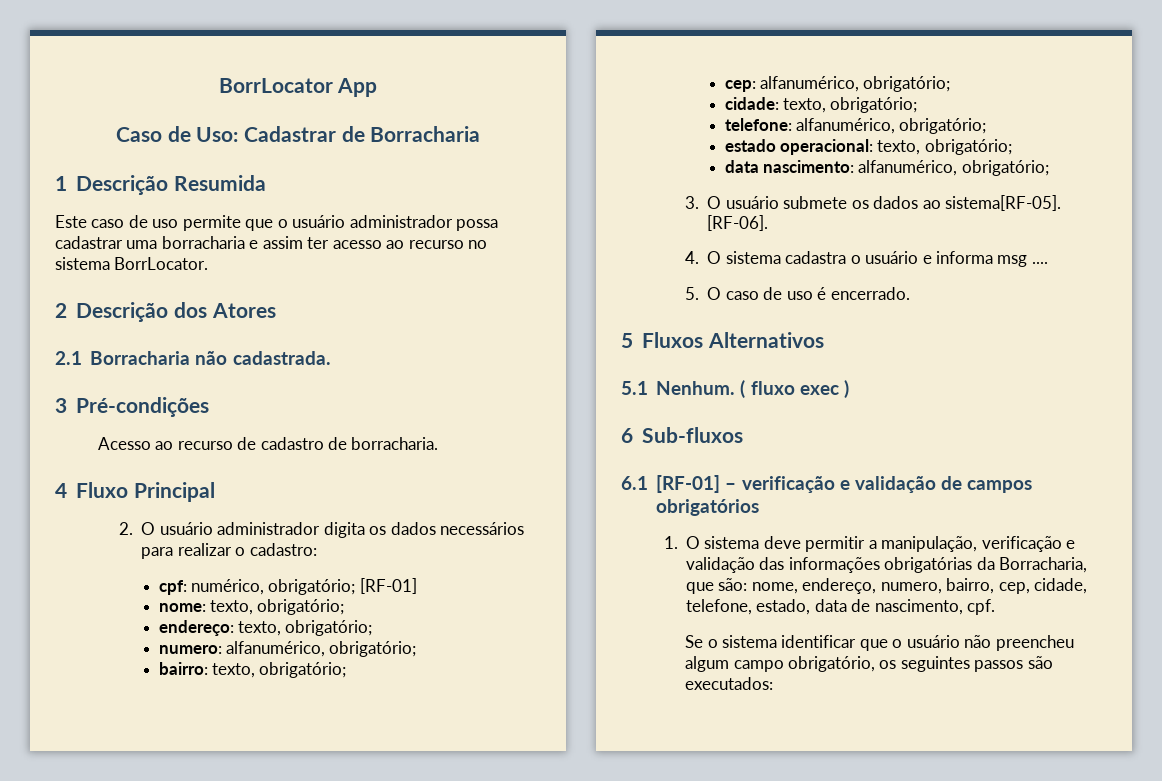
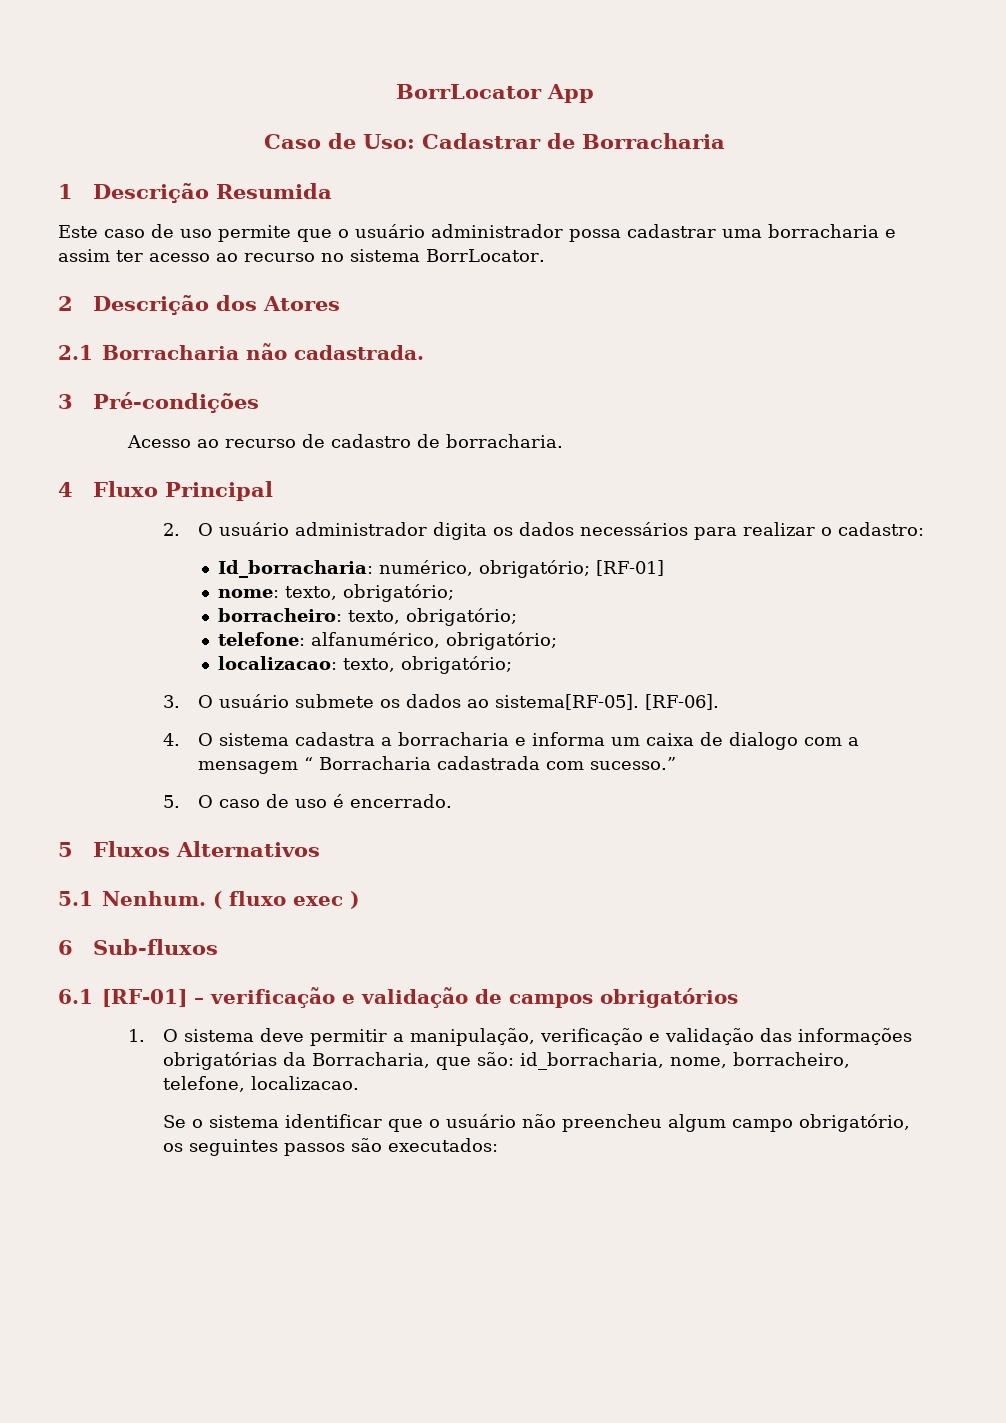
[158,580,187,595] cpf: -> [218,560,374,578] Id_borracharia:
[158,620,373,636] [158,641,417,657] [158,662,347,678] [724,76,951,92] [724,97,779,110] endereço: texto, obrigatório; // numero: alfanumérico, obrigatório; // bairro: texto, obrigatório; // cep: alfanumérico, obrigatório; // cidade: -> [218,608,343,622] borracheiro:
[724,139,1012,155] [724,160,1049,176] estado operacional: texto, obrigatório; // data nascimento: alfanumérico, obrigatório; -> [218,656,513,674] localizacao: texto, obrigatório;
[850,251,1048,267] o usuário e informa msg .... -> [381,732,860,750] [198,756,677,774] a borracharia e informa um caixa de dialogo com a mensagem “ Borracharia cadastrada com sucesso.”
[751,578,1088,594] [685,599,996,615] nome, endereço, numero, bairro, cep, cidade, telefone, estado, data de nascimento, cpf. -> [520,1052,851,1070] [163,1076,360,1092] id_borracharia, nome, borracheiro, telefone, localizacao.

